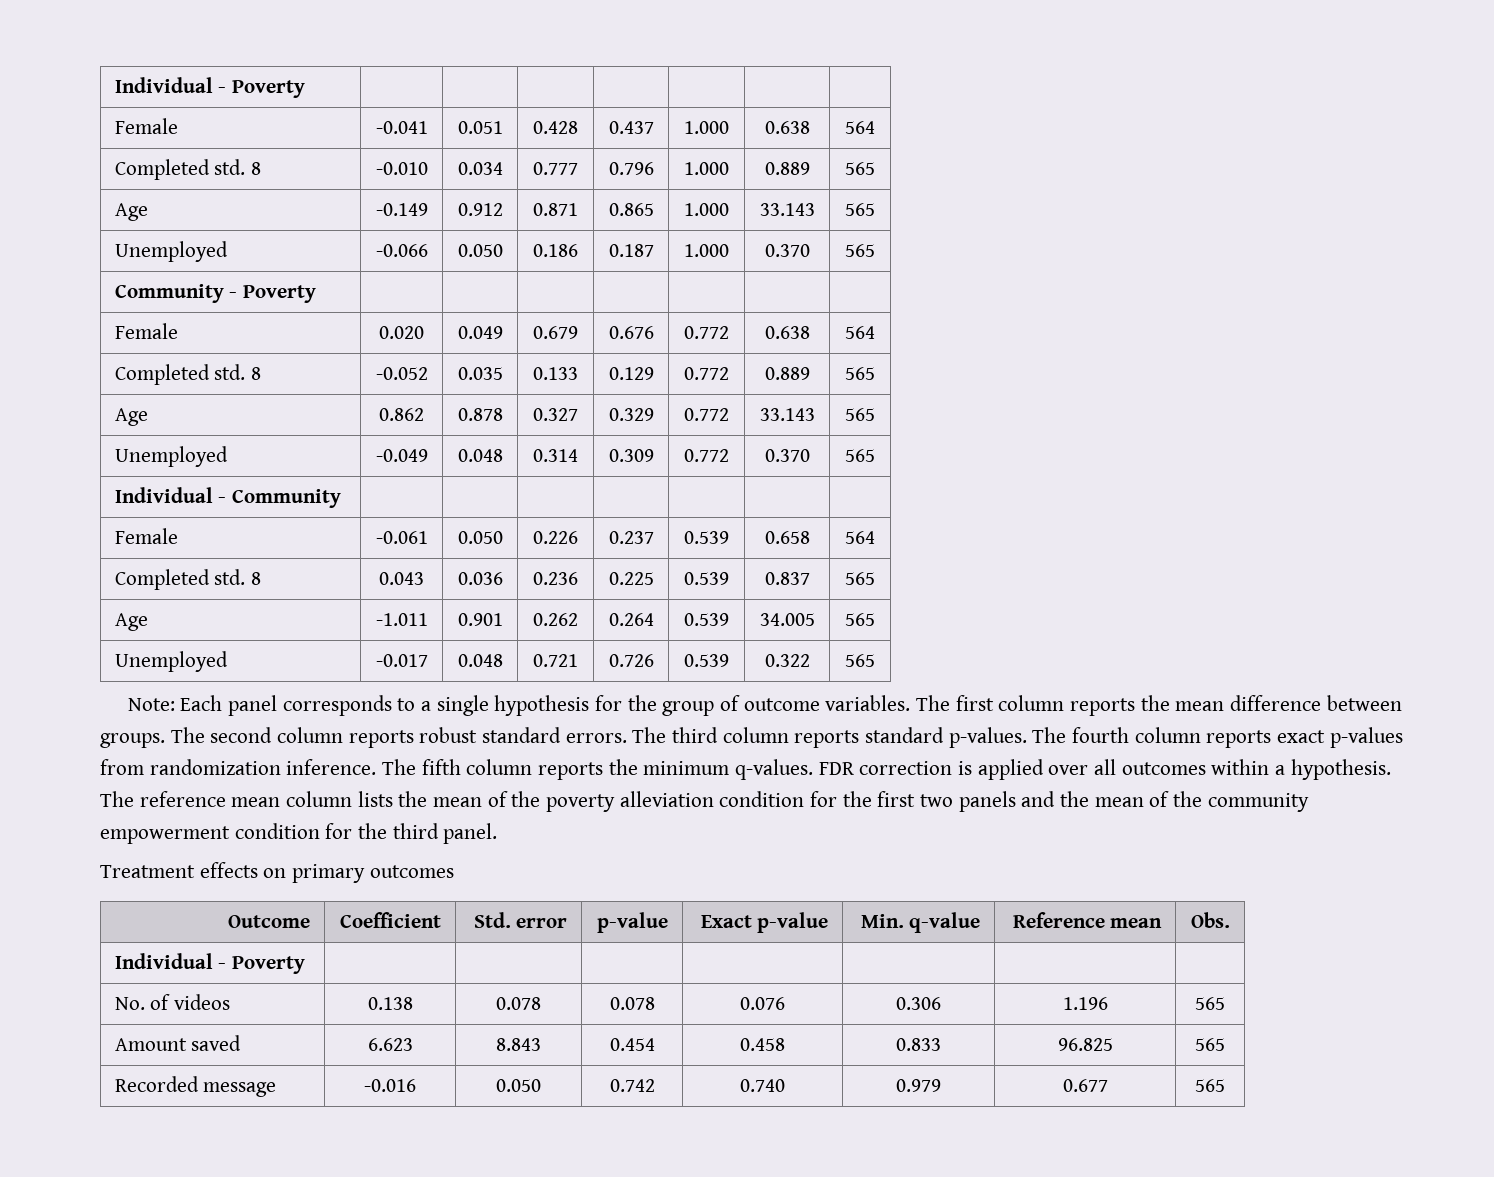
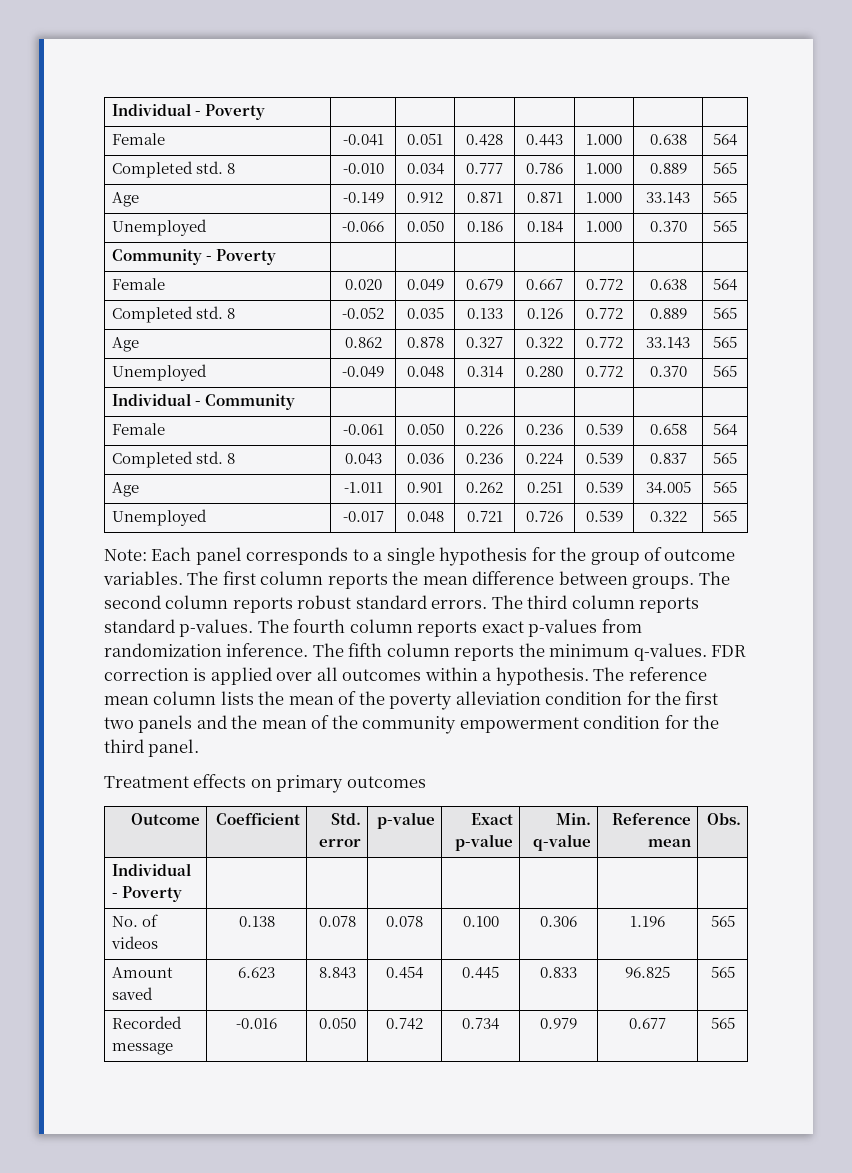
[608,121,654,134] 0.437 -> [526,134,563,146] 0.443
[608,162,654,175] 0.796 -> [526,163,563,174] 0.786
[608,203,654,216] 0.865 -> [526,192,563,203] 0.871
[608,244,654,257] 0.187 -> [526,221,563,233] 0.184
[608,326,654,339] 0.676 -> [526,279,563,290] 0.667
[608,367,654,380] 0.129 -> [526,308,563,319] 0.126
[608,408,654,421] 0.329 -> [526,337,563,348] 0.322
[608,449,654,462] 0.309 -> [526,366,563,377] 0.280
[608,531,654,544] 0.237 -> [526,424,563,435] 0.236
[608,572,654,585] 0.225 -> [526,453,563,465] 0.224
[608,613,654,626] 0.264 -> [526,481,563,493] 0.251
[740,997,785,1010] 0.076 -> [462,916,499,927] 0.100
[740,1038,785,1051] 0.458 -> [462,966,499,979] 0.445
[740,1079,785,1092] 0.740 -> [462,1018,499,1030] 0.734

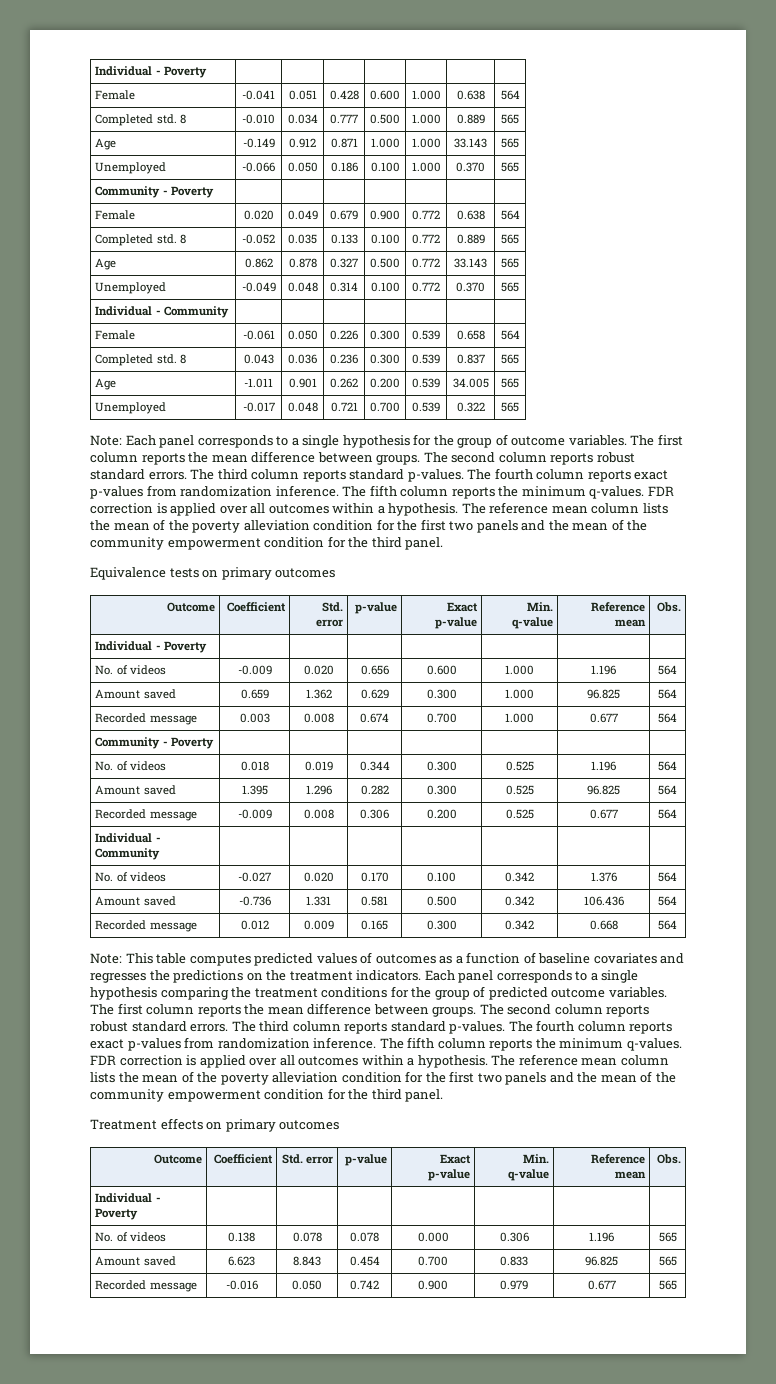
[526,134,563,146] 0.443 -> [370,90,400,100] 0.600
[526,163,563,174] 0.786 -> [370,114,400,124] 0.500
[526,192,563,203] 0.871 -> [370,138,400,148] 1.000
[526,221,563,233] 0.184 -> [370,162,400,172] 0.100
[526,279,563,290] 0.667 -> [370,210,400,220] 0.900
[526,308,563,319] 0.126 -> [370,234,400,244] 0.100
[526,337,563,348] 0.322 -> [370,258,400,268] 0.500
[526,366,563,377] 0.280 -> [370,282,400,292] 0.100
[526,424,563,435] 0.236 -> [370,330,400,340] 0.300
[526,453,563,465] 0.224 -> [370,354,400,364] 0.300
[526,481,563,493] 0.251 -> [370,378,400,388] 0.200
[526,511,563,522] 0.726 -> [370,402,400,412] 0.700
(200, 748) none -> [90,567,336,580] [166,602,215,612] [226,602,286,612] [321,602,343,612] [315,619,343,627] [354,602,397,614] [446,602,478,612] [434,617,477,629] [526,602,553,611] [511,617,553,629] [590,602,645,612] [614,619,646,627] [656,602,681,612] [95,641,207,653] [95,665,166,675] [237,665,272,675] [303,665,334,675] [360,665,389,675] [426,665,457,675] [505,665,534,675] [591,665,616,675] [658,665,677,675] [95,689,176,699] [240,689,269,699] [305,689,332,699] [360,689,389,699] [426,689,457,699] [505,689,534,699] [587,689,620,699] [658,689,677,699] [95,713,197,725] [239,713,270,723] [303,713,334,723] [360,713,389,723] [426,713,457,723] [505,713,534,723] [589,713,618,723] [658,713,677,723] [95,737,214,749] [95,761,166,771] [240,761,269,771] [304,761,333,771] [359,761,390,771] [426,761,457,771] [505,761,534,771] [591,761,616,771] [658,761,677,771] [95,785,176,795] [241,785,268,795] [305,785,332,795] [360,785,389,795] [426,785,457,795] [505,785,534,795] [587,785,620,795] [658,785,677,795] [95,809,197,821] [237,809,272,819] [303,809,334,819] [360,809,389,819] [426,809,457,819] [505,809,534,819] [589,809,618,819] [658,809,677,819] [95,833,161,843] [95,848,161,860] [95,872,166,882] [238,872,271,882] [303,872,334,882] [360,872,389,882] [427,872,456,882] [505,872,534,882] [590,872,617,882] [658,872,677,882] [95,896,176,906] [238,896,271,906] [306,896,331,906] [361,896,388,906] [426,896,457,906] [505,896,534,906] [583,896,624,906] [658,896,677,906] [95,920,197,932] [240,920,269,930] [303,920,334,930] [361,920,388,930] [426,920,457,930] [505,920,534,930] [589,920,618,930] [658,920,677,930] [90,952,685,966] [90,970,639,983] [90,986,667,1000] [90,1003,650,1017] [90,1020,673,1034] [90,1037,682,1051] [90,1054,669,1068] [90,1071,676,1085] [90,1088,444,1102] // Equivalence tests on primary outcomes // Outcome | Coefficient | Std. error | p-value | Exact p-value | Min. q-value | Reference mean | Obs. // Individual - Poverty | | | | | | | // No. of videos | -0.009 | 0.020 | 0.656 | 0.600 | 1.000 | 1.196 | 564 // Amount saved | 0.659 | 1.362 | 0.629 | 0.300 | 1.000 | 96.825 | 564 // Recorded message | 0.003 | 0.008 | 0.674 | 0.700 | 1.000 | 0.677 | 564 // Community - Poverty | | | | | | | // No. of videos | 0.018 | 0.019 | 0.344 | 0.300 | 0.525 | 1.196 | 564 // Amount saved | 1.395 | 1.296 | 0.282 | 0.300 | 0.525 | 96.825 | 564 // Recorded message | -0.009 | 0.008 | 0.306 | 0.200 | 0.525 | 0.677 | 564 // Individual - Community | | | | | | | // No. of videos | -0.027 | 0.020 | 0.170 | 0.100 | 0.342 | 1.376 | 564 // Amount saved | -0.736 | 1.331 | 0.581 | 0.500 | 0.342 | 106.436 | 564 // Recorded message | 0.012 | 0.009 | 0.165 | 0.300 | 0.342 | 0.668 | 564 // Note: This table computes predicted values of outcomes as a function of baseline covariates and regresses the predictions on the treatment indicators. Each panel corresponds to a single hypothesis comparing the treatment conditions for the group of predicted outcome variables. The first column reports the mean difference between groups. The second column reports robust standard errors. The third column reports standard p-values. The fourth column reports exact p-values from randomization inference. The fifth column reports the minimum q-values. FDR correction is applied over all outcomes within a hypothesis. The reference mean column lists the mean of the poverty alleviation condition for the first two panels and the mean of the community empowerment condition for the third panel.
[462,916,499,927] 0.100 -> [417,1232,449,1242] 0.000
[462,966,499,979] 0.445 -> [418,1256,448,1266] 0.700
[462,1018,499,1030] 0.734 -> [418,1280,448,1290] 0.900

